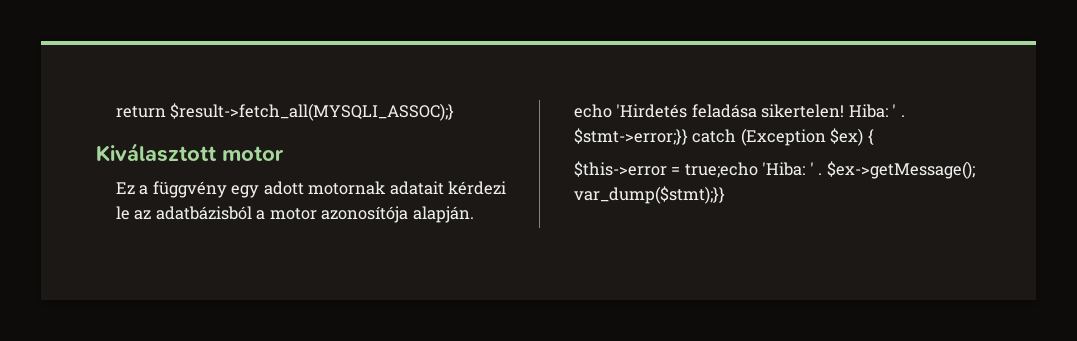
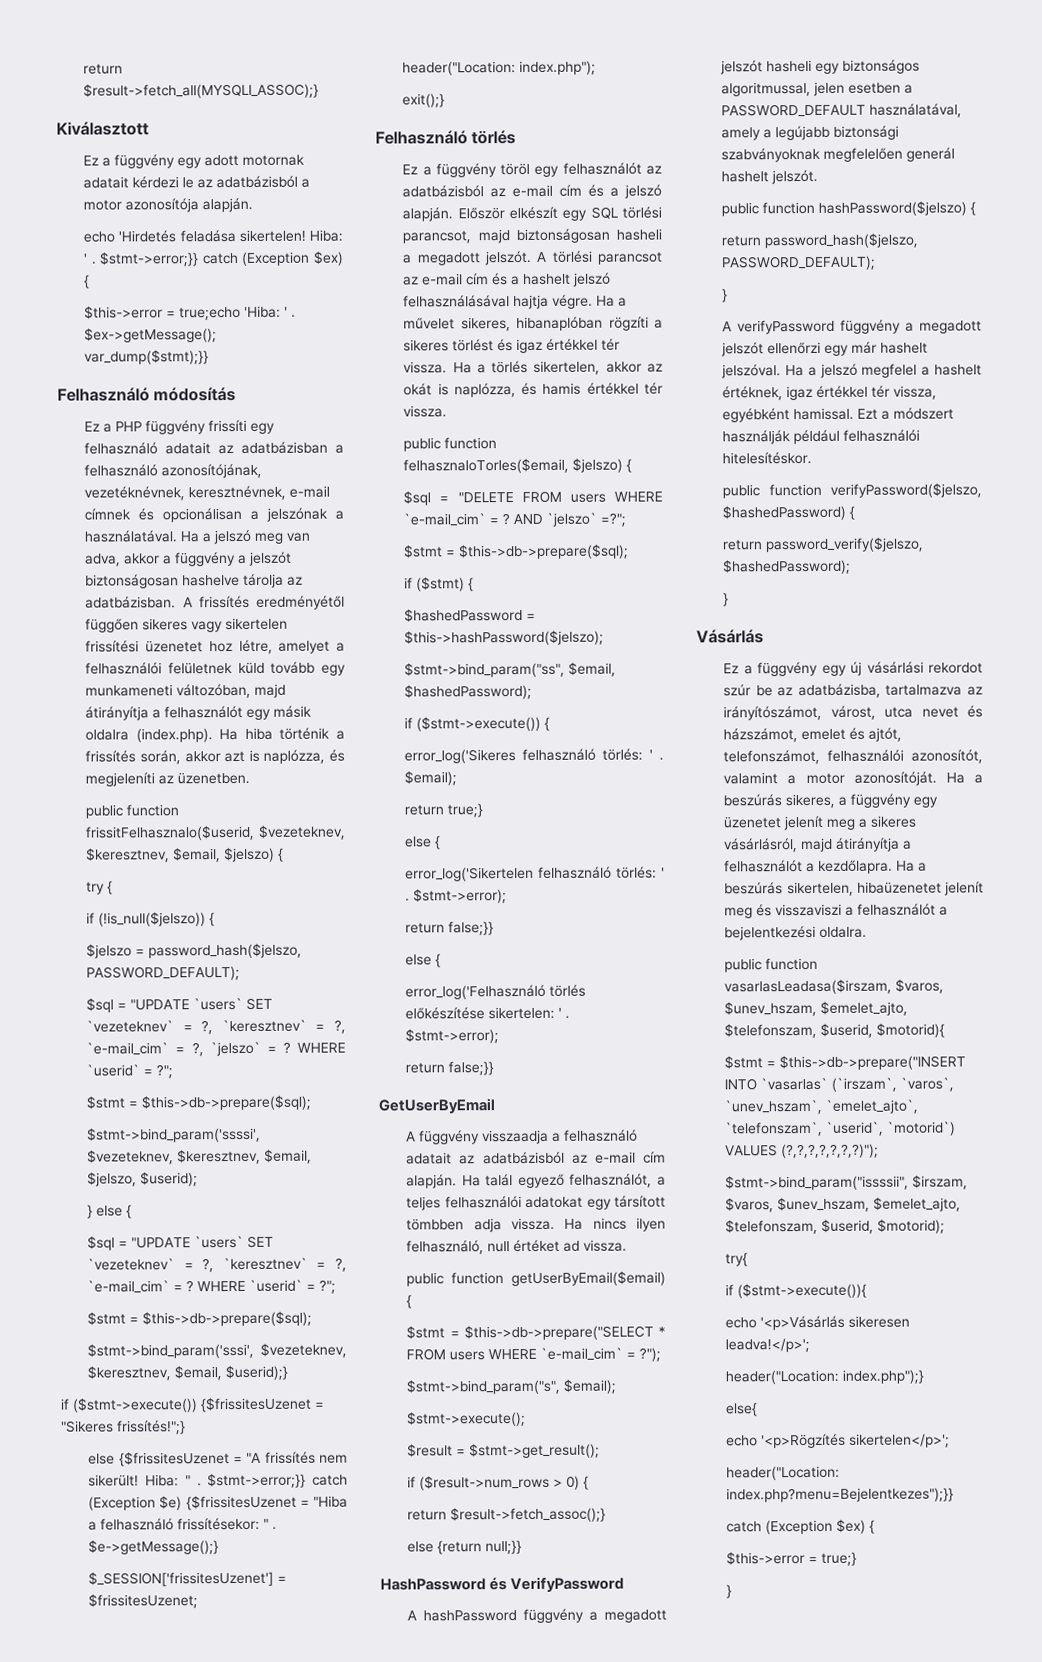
[222,146,284,161] motor -> (149, 128) none
(725, 195) none -> [57,386,237,402] [84,419,276,435] [84,441,344,455] [84,463,263,479] [84,485,331,501] [84,507,345,523] [84,529,311,545] [85,551,293,567] [85,573,304,589] [85,595,346,610] [85,617,289,633] [85,639,345,654] [85,661,346,676] [85,683,287,699] [85,705,313,721] [85,727,345,743] [85,749,345,765] [85,771,251,787] [85,804,180,819] [85,824,346,841] [86,846,285,863] [86,880,114,895] [86,911,216,927] [86,942,303,959] [86,965,241,981] [86,997,274,1013] [86,1019,346,1035] [86,1041,346,1057] [86,1064,174,1079] [86,1094,312,1111] [87,1126,262,1143] [87,1148,313,1165] [87,1171,199,1187] [87,1204,133,1219] [87,1235,275,1251] [87,1257,347,1273] [87,1279,337,1294] [87,1310,313,1327] [87,1342,347,1359] [87,1364,289,1381] [60,1396,325,1413] [61,1420,186,1435] [88,1451,348,1467] [88,1472,348,1489] [88,1494,348,1511] [88,1517,278,1531] [88,1539,220,1555] [88,1570,288,1587] [88,1593,199,1609] [402,60,597,76] [402,93,446,108] [375,130,517,145] [402,162,662,178] [402,184,662,199] [402,206,662,222] [402,228,662,244] [402,250,663,266] [403,272,612,287] [403,294,628,310] [403,316,663,332] [403,338,621,354] [403,360,663,375] [403,382,663,398] [403,405,448,418] [403,437,498,452] [403,457,633,474] [403,490,663,506] [403,512,627,527] [403,543,630,560] [404,576,475,592] [404,607,537,623] [404,629,605,646] [404,661,617,678] [404,683,533,700] [404,715,551,732] [404,748,665,764] [404,770,458,786] [404,803,484,818] [405,835,442,850] [405,866,665,882] [405,888,508,904] [405,921,495,936] [405,953,442,968] [405,984,587,1000] [405,1006,571,1020] [405,1028,500,1044] [405,1061,495,1076] [378,1098,495,1114] [406,1129,639,1145] [406,1151,666,1165] [406,1173,666,1189] [406,1195,666,1211] [406,1217,666,1233] [406,1239,628,1255] [406,1270,666,1287] [406,1294,413,1309] [406,1324,666,1341] [406,1347,662,1362] [406,1378,617,1395] [407,1410,527,1427] [407,1442,601,1459] [407,1474,590,1491] [407,1506,607,1523] [407,1539,523,1555] [380,1576,625,1593] [407,1608,667,1623] [720,59,921,75] [721,81,914,97] [721,103,963,118] [721,125,900,141] [721,147,956,163] [721,169,819,185] [721,200,977,217] [721,232,919,249] [721,255,877,271] [722,288,729,303] [722,319,982,335] [721,341,929,357] [721,363,982,379] [722,385,938,401] [722,407,955,423] [722,429,921,445] [722,451,813,465] [722,482,982,499] [722,504,856,521] [722,536,925,553] [723,558,852,575] [723,592,730,607] [696,629,764,644] [723,661,983,677] [723,683,983,699] [723,705,983,721] [723,727,903,743] [723,749,983,765] [723,771,983,786] [723,793,939,809] [723,815,917,831] [724,837,913,853] [724,859,928,874] [724,881,984,897] [724,903,949,919] [724,925,868,941] [724,957,819,973] [724,978,945,995] [724,1000,909,1017] [724,1022,946,1039] [724,1054,967,1071] [724,1077,955,1092] [724,1099,919,1115] [725,1121,957,1137] [725,1143,880,1159] [725,1174,969,1191] [725,1196,962,1213] [725,1218,946,1235] [725,1252,749,1267] [725,1282,868,1299] [725,1315,911,1331] [725,1337,811,1353] [725,1369,925,1385] [725,1402,759,1417] [726,1433,951,1449] [726,1465,841,1481] [726,1487,955,1503] [726,1518,876,1535] [726,1551,858,1566] [726,1584,733,1599] // Felhasználó módosítás // Ez a PHP függvény frissíti egy felhasználó adatait az adatbázisban a felhasználó azonosítójának, vezetéknévnek, keresztnévnek, e-mail címnek és opcionálisan a jelszónak a használatával. Ha a jelszó meg van adva, akkor a függvény a jelszót biztonságosan hashelve tárolja az adatbázisban. A frissítés eredményétől függően sikeres vagy sikertelen frissítési üzenetet hoz létre, amelyet a felhasználói felületnek küld tovább egy munkameneti változóban, majd átirányítja a felhasználót egy másik oldalra (index.php). Ha hiba történik a frissítés során, akkor azt is naplózza, és megjeleníti az üzenetben. // public function frissitFelhasznalo($userid, $vezeteknev, $keresztnev, $email, $jelszo) { // try { // if (!is_null($jelszo)) { // $jelszo = password_hash($jelszo, PASSWORD_DEFAULT); // $sql = "UPDATE `users` SET `vezeteknev` = ?, `keresztnev` = ?, `e-mail_cim` = ?, `jelszo` = ? WHERE `userid` = ?"; // $stmt = $this->db->prepare($sql); // $stmt->bind_param('ssssi', $vezeteknev, $keresztnev, $email, $jelszo, $userid); // } else { // $sql = "UPDATE `users` SET `vezeteknev` = ?, `keresztnev` = ?, `e-mail_cim` = ? WHERE `userid` = ?"; // $stmt = $this->db->prepare($sql); // $stmt->bind_param('sssi', $vezeteknev, $keresztnev, $email, $userid);} // if ($stmt->execute()) {$frissitesUzenet = "Sikeres frissítés!";} // else {$frissitesUzenet = "A frissítés nem sikerült! Hiba: " . $stmt->error;}} catch (Exception $e) {$frissitesUzenet = "Hiba a felhasználó frissítésekor: " . $e->getMessage();} // $_SESSION['frissitesUzenet'] = $frissitesUzenet; // header("Location: index.php"); // exit();} // Felhasználó törlés // Ez a függvény töröl egy felhasználót az adatbázisból az e-mail cím és a jelszó alapján. Először elkészít egy SQL törlési parancsot, majd biztonságosan hasheli a megadott jelszót. A törlési parancsot az e-mail cím és a hashelt jelszó felhasználásával hajtja végre. Ha a művelet sikeres, hibanaplóban rögzíti a sikeres törlést és igaz értékkel tér vissza. Ha a törlés sikertelen, akkor az okát is naplózza, és hamis értékkel tér vissza. // public function felhasznaloTorles($email, $jelszo) { // $sql = "DELETE FROM users WHERE `e-mail_cim` = ? AND `jelszo` =?"; // $stmt = $this->db->prepare($sql); // if ($stmt) { // $hashedPassword = $this->hashPassword($jelszo); // $stmt->bind_param("ss", $email, $hashedPassword); // if ($stmt->execute()) { // error_log('Sikeres felhasználó törlés: ' . $email); // return true;} // else { // error_log('Sikertelen felhasználó törlés: ' . $stmt->error); // return false;}} // else { // error_log('Felhasználó törlés előkészítése sikertelen: ' . $stmt->error); // return false;}} // GetUserByEmail // A függvény visszaadja a felhasználó adatait az adatbázisból az e-mail cím alapján. Ha talál egyező felhasználót, a teljes felhasználói adatokat egy társított tömbben adja vissza. Ha nincs ilyen felhasználó, null értéket ad vissza. // public function getUserByEmail($email) { // $stmt = $this->db->prepare("SELECT * FROM users WHERE `e-mail_cim` = ?"); // $stmt->bind_param("s", $email); // $stmt->execute(); // $result = $stmt->get_result(); // if ($result->num_rows > 0) { // return $result->fetch_assoc();} // else {return null;}} // HashPassword és VerifyPassword // A hashPassword függvény a megadott jelszót hasheli egy biztonságos algoritmussal, jelen esetben a PASSWORD_DEFAULT használatával, amely a legújabb biztonsági szabványoknak megfelelően generál hashelt jelszót. // public function hashPassword($jelszo) { // return password_hash($jelszo, PASSWORD_DEFAULT); // } // A verifyPassword függvény a megadott jelszót ellenőrzi egy már hashelt jelszóval. Ha a jelszó megfelel a hashelt értéknek, igaz értékkel tér vissza, egyébként hamissal. Ezt a módszert használják például felhasználói hitelesítéskor. // public function verifyPassword($jelszo, $hashedPassword) { // return password_verify($jelszo, $hashedPassword); // } // Vásárlás // Ez a függvény egy új vásárlási rekordot szúr be az adatbázisba, tartalmazva az irányítószámot, várost, utca nevet és házszámot, emelet és ajtót, telefonszámot, felhasználói azonosítót, valamint a motor azonosítóját. Ha a beszúrás sikeres, a függvény egy üzenetet jelenít meg a sikeres vásárlásról, majd átirányítja a felhasználót a kezdőlapra. Ha a beszúrás sikertelen, hibaüzenetet jelenít meg és visszaviszi a felhasználót a bejelentkezési oldalra. // public function vasarlasLeadasa($irszam, $varos, $unev_hszam, $emelet_ajto, $telefonszam, $userid, $motorid){ // $stmt = $this->db->prepare("INSERT INTO `vasarlas` (`irszam`, `varos`, `unev_hszam`, `emelet_ajto`, `telefonszam`, `userid`, `motorid`) VALUES (?,?,?,?,?,?,?)"); // $stmt->bind_param("issssii", $irszam, $varos, $unev_hszam, $emelet_ajto, $telefonszam, $userid, $motorid); // try{ // if ($stmt->execute()){ // echo '<p>Vásárlás sikeresen leadva!</p>'; // header("Location: index.php");} // else{ // echo '<p>Rögzítés sikertelen</p>'; // header("Location: index.php?menu=Bejelentkezes");}} // catch (Exception $ex) { // $this->error = true;} // }

